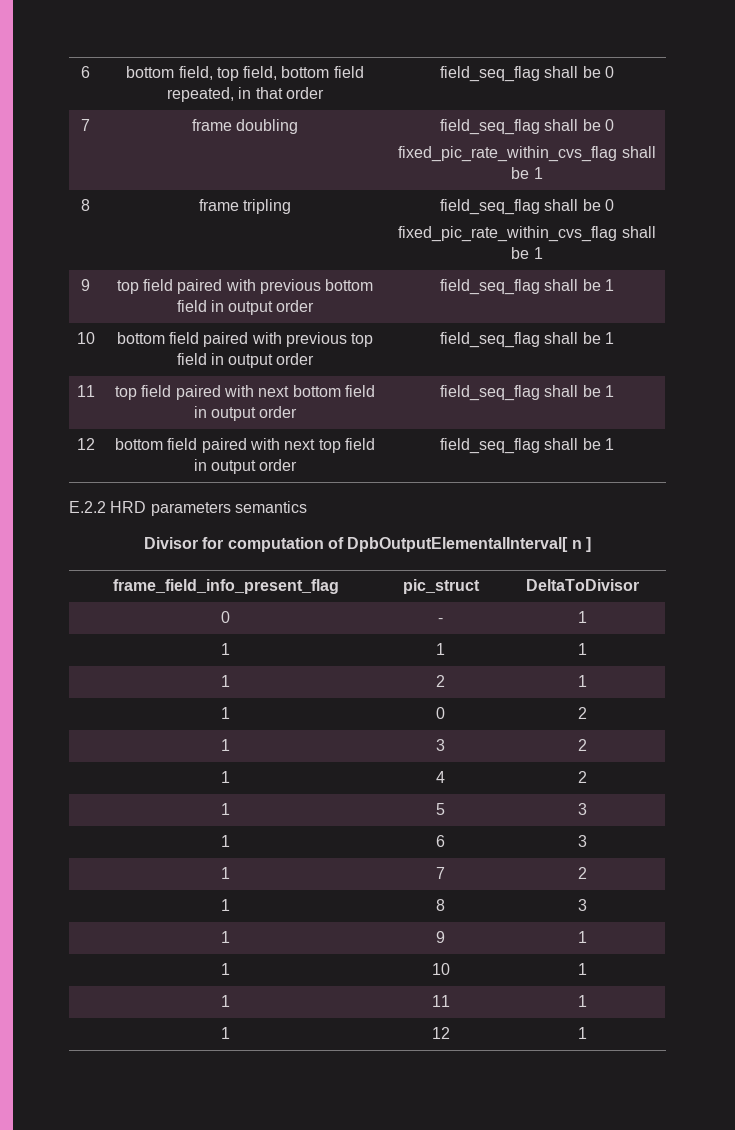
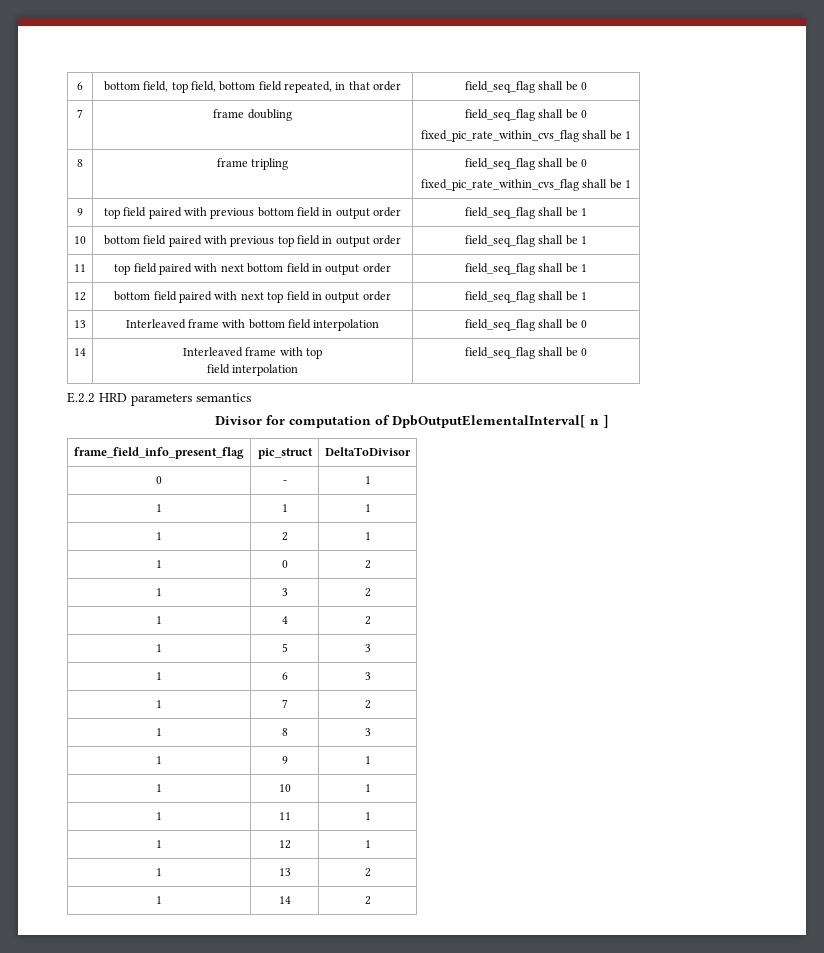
(614, 444) none -> [74,320,86,328] [125,319,380,331] [464,319,588,331] [74,348,86,356] [182,347,323,359] [206,364,299,376] [464,347,588,359] // 13 | Interleaved frame with bottom field interpolation | field_seq_flag shall be 0 // 14 | Interleaved frame with top // field interpolation | field_seq_flag shall be 0
(587, 1033) none -> [156,868,162,876] [278,868,291,876] [364,868,371,877] [156,896,162,904] [278,896,291,904] [364,896,371,905] // 1 | 13 | 2 // 1 | 14 | 2

